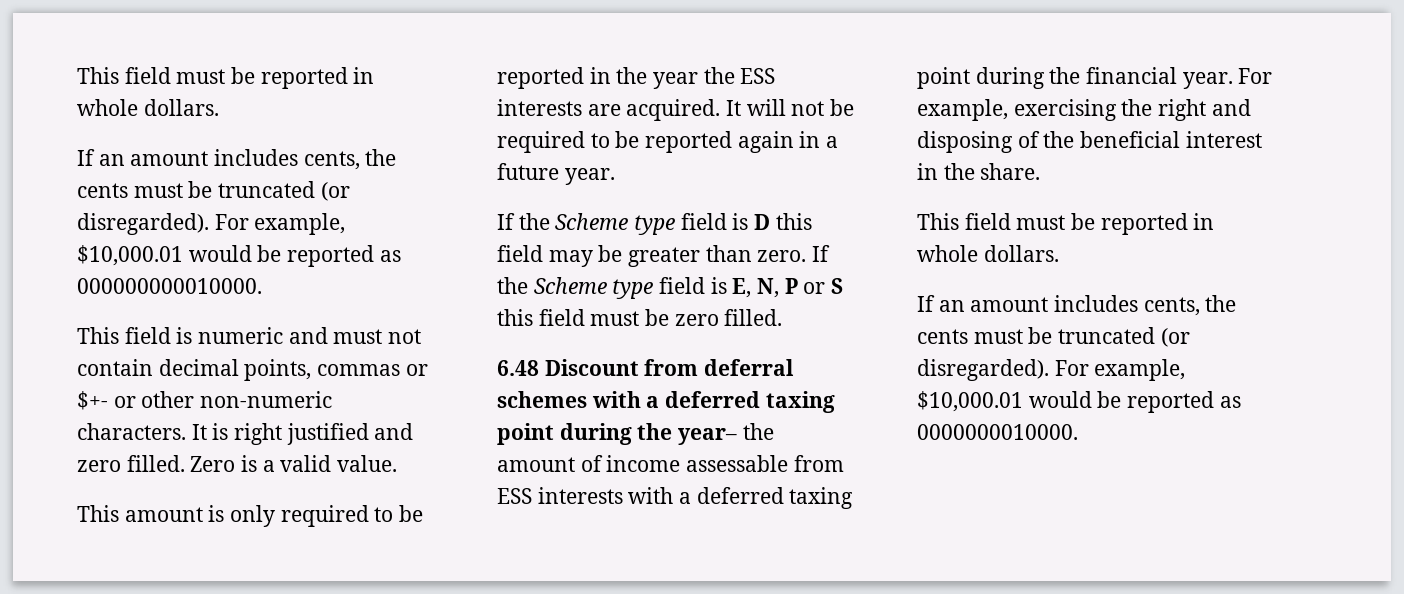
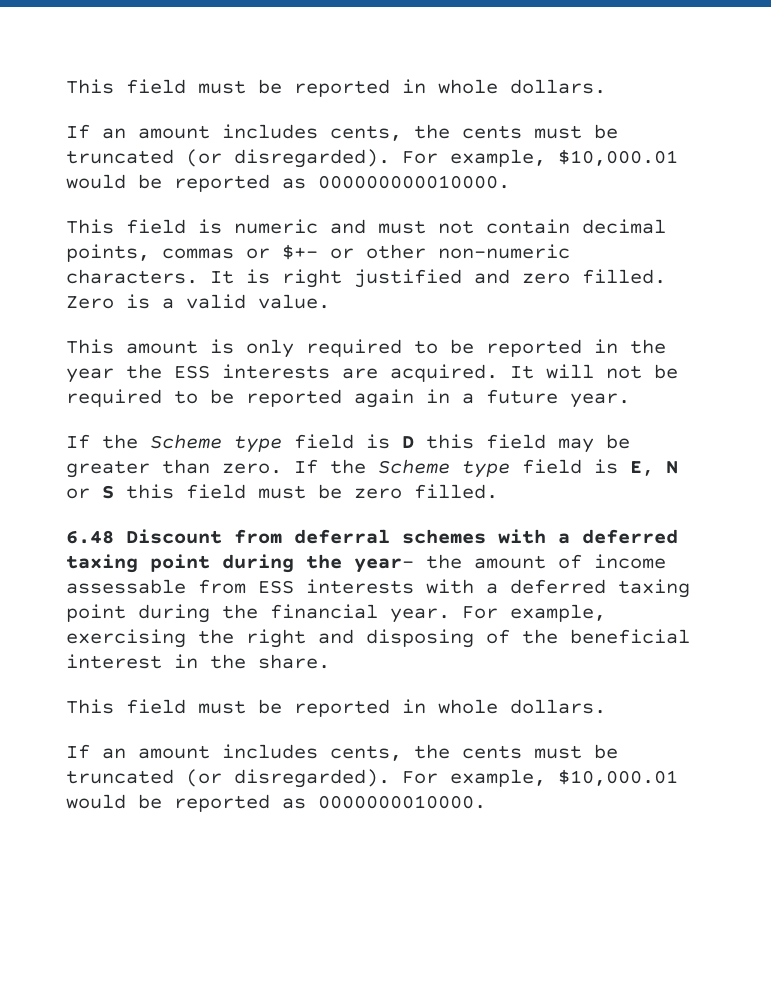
[757,278,798,298] N, P -> [666,461,678,474] N

